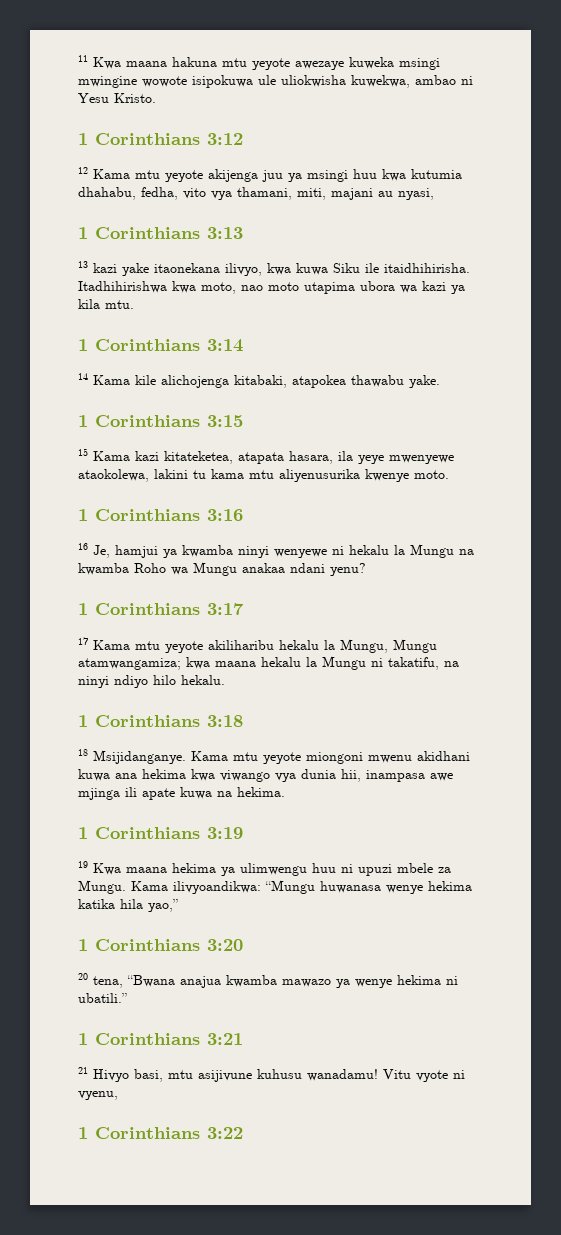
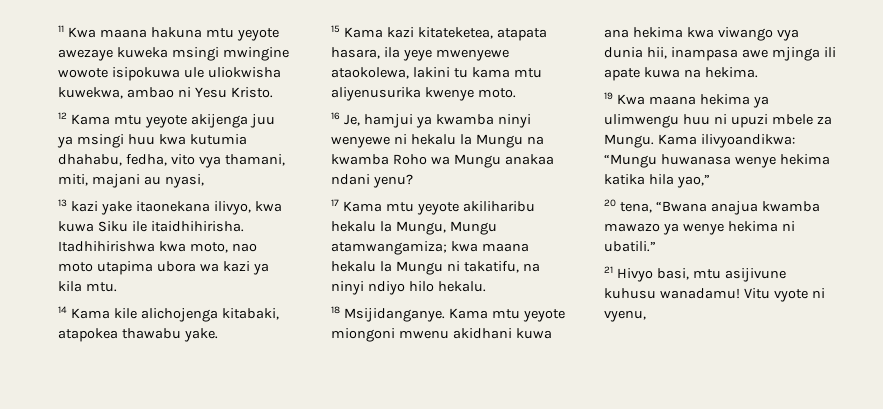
[78,133,243,145] // 1 Corinthians 3:12 -> (273, 92) none
[78,227,243,239] // 1 Corinthians 3:13 -> (204, 181) none
[78,339,243,352] // 1 Corinthians 3:14 -> (117, 287) none
[78,415,243,427] // 1 Corinthians 3:15 -> (218, 335) none
[78,509,243,521] // 1 Corinthians 3:16 -> (516, 93) none
[78,603,244,615] // 1 Corinthians 3:17 -> (413, 181) none
[78,715,243,727] // 1 Corinthians 3:18 -> (486, 286) none
[78,827,243,839] // 1 Corinthians 3:19 -> (758, 72) none
[78,939,243,951] // 1 Corinthians 3:20 -> (710, 181) none
[78,1033,243,1045] // 1 Corinthians 3:21 -> (656, 246) none
[78,1127,243,1139] // 1 Corinthians 3:22 -> (646, 316) none

